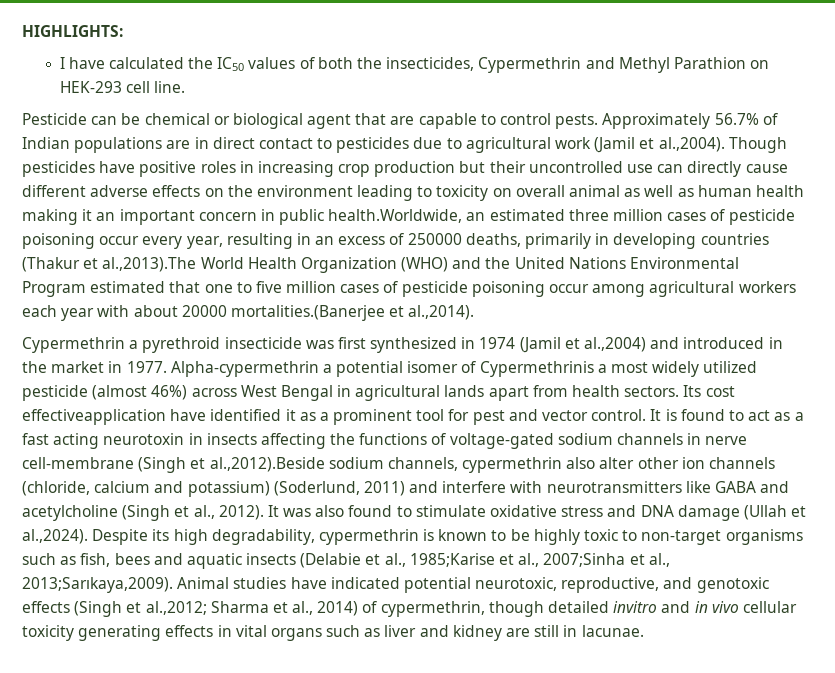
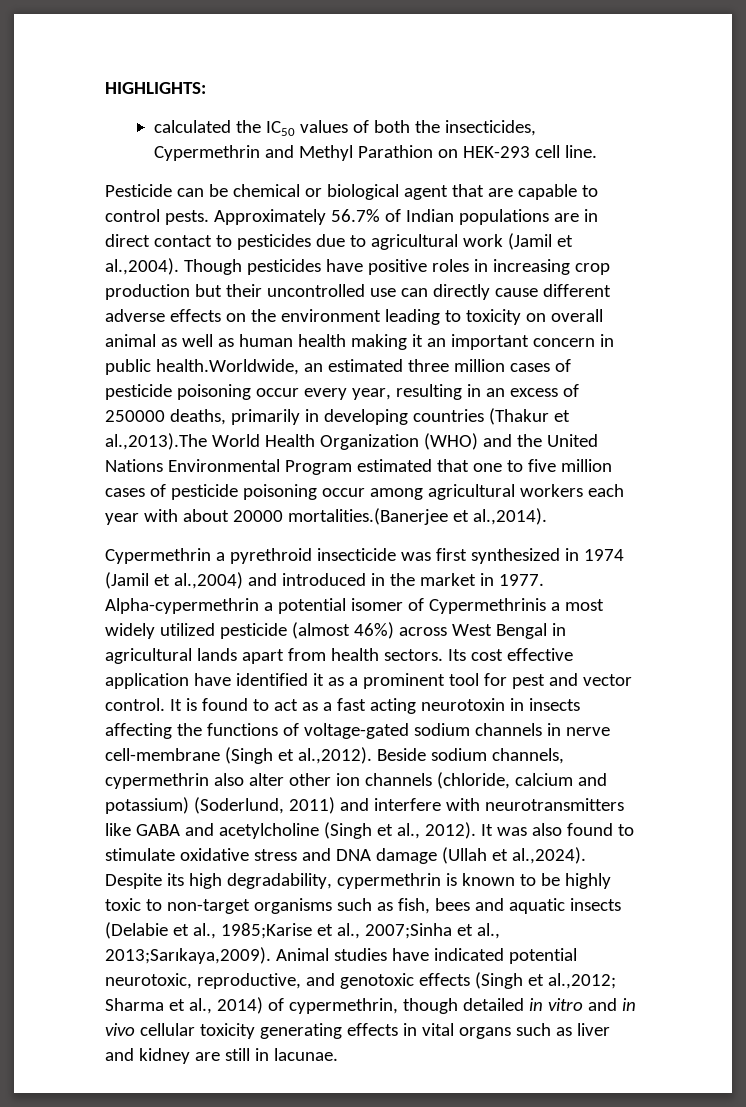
[59,57,105,69] I have -> (206, 88) none
[22,409,166,425] effectiveapplication -> [506,648,573,661] [105,673,189,689] effective application
[209,457,325,472] al.,2012).Beside -> [297,747,426,764] al.,2012). Beside
[613,601,658,613] invitro -> [528,998,583,1011] in vitro

